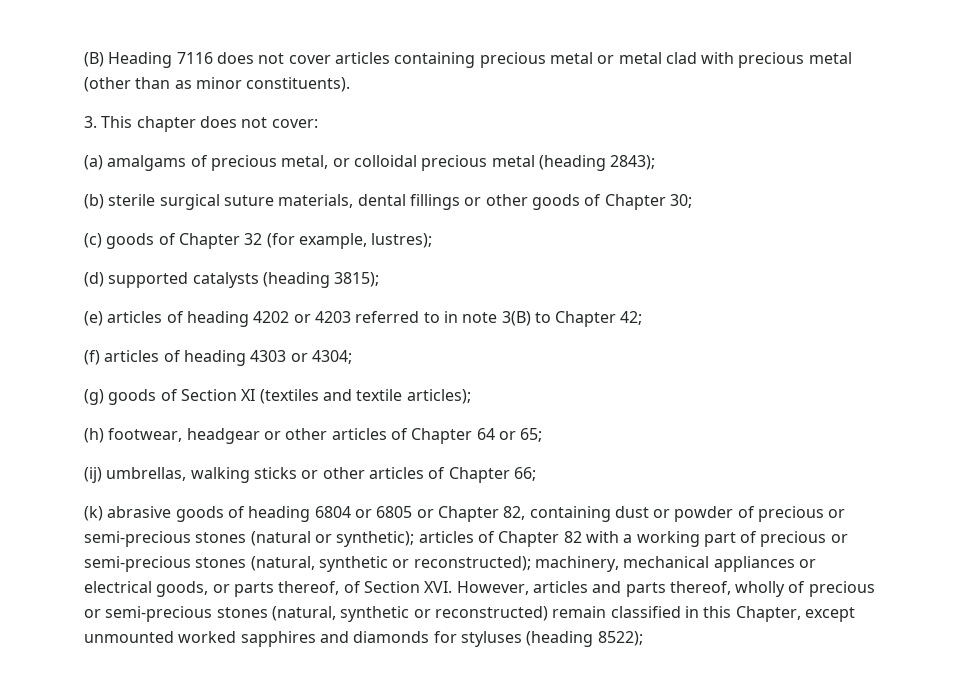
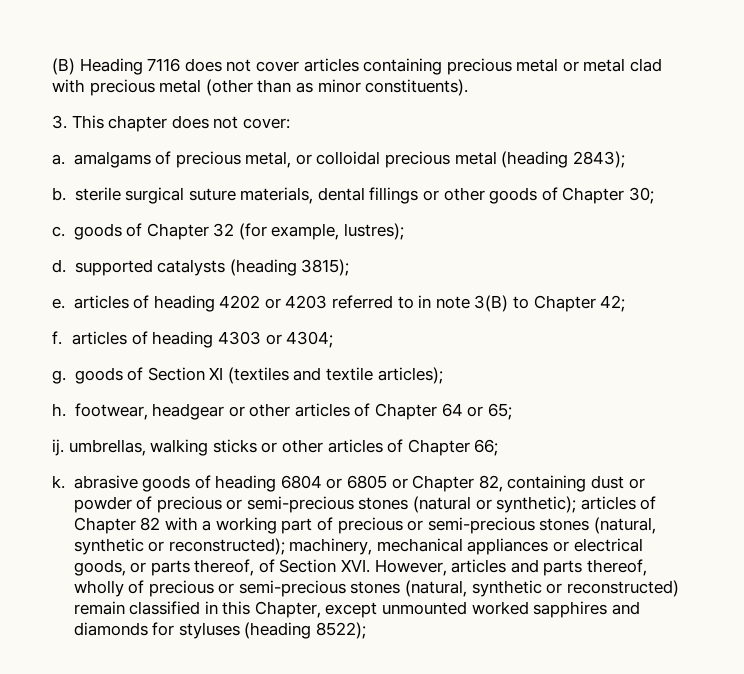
[84,155,103,170] (a) -> [52,154,65,165] a.
[84,194,104,209] (b) -> [52,187,66,201] b.
[84,233,102,248] (c) -> [52,226,65,237] c.
[84,272,104,287] (d) -> [52,259,66,273] d.
[84,311,103,326] (e) -> [52,298,65,309] e.
[84,350,100,365] (f) -> [52,331,62,345] f.
[84,389,104,405] (g) -> [52,370,66,384] g.
[84,428,104,443] (h) -> [52,403,66,417] h.
[84,467,102,483] (ij) -> [52,439,64,456] ij.
[84,506,103,521] (k) -> [52,475,65,489] k.

